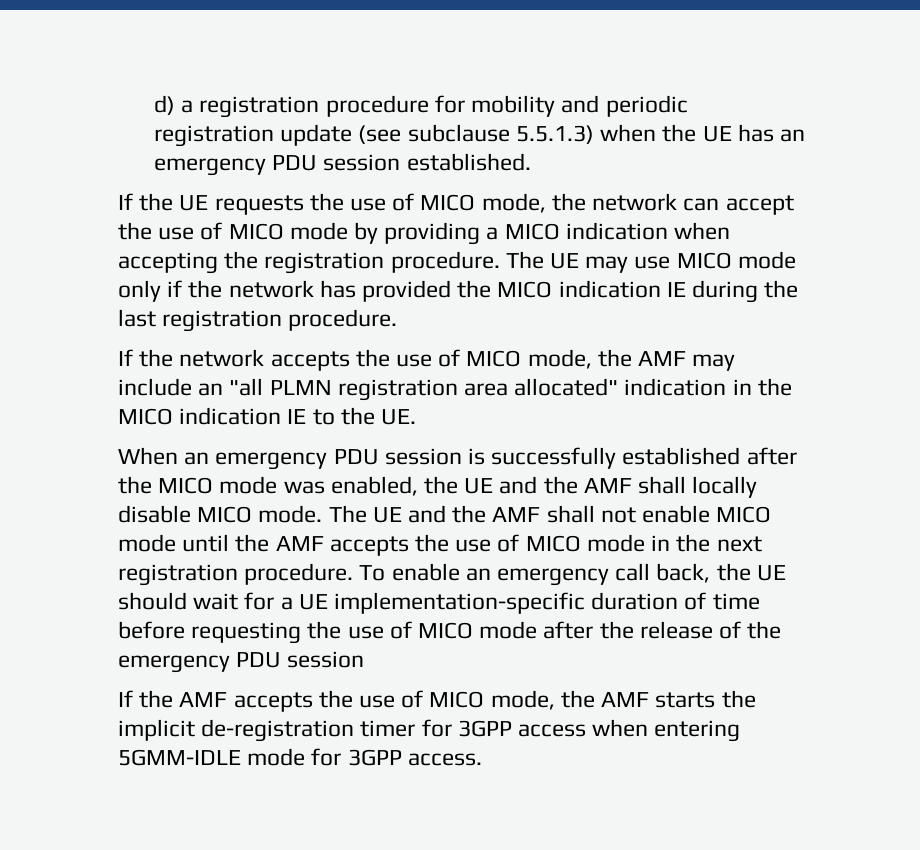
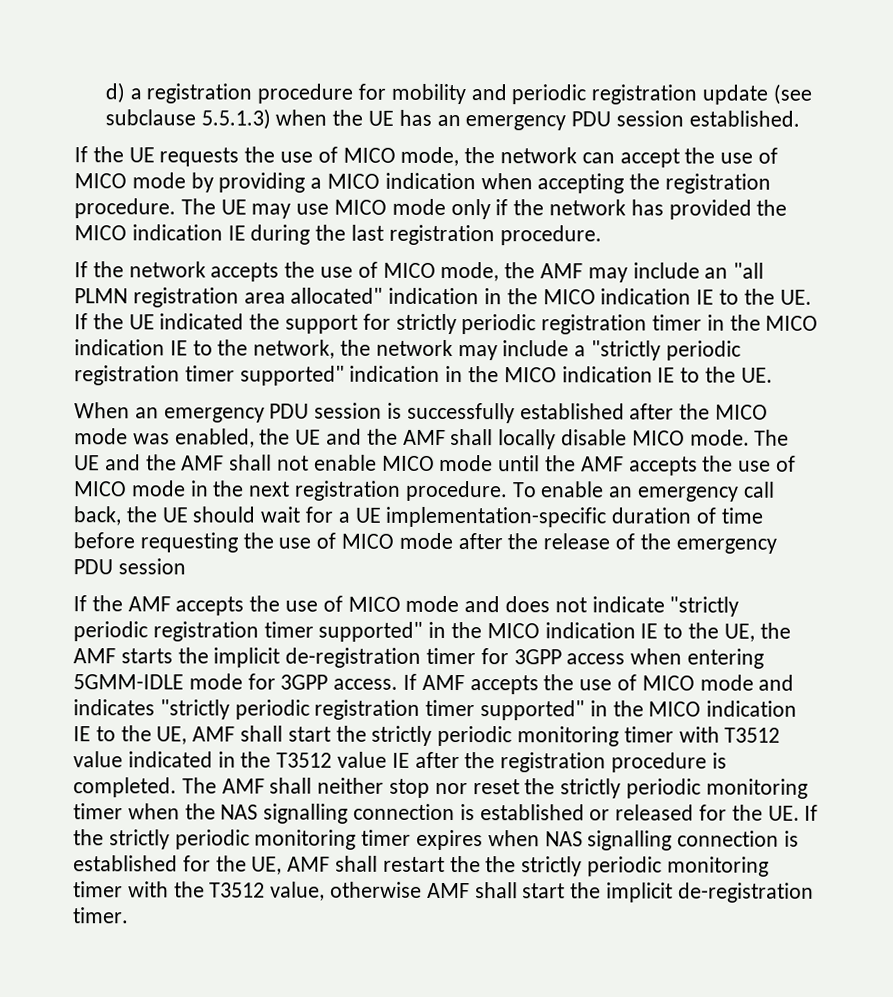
(417, 417) none -> [74,313,819,335] [74,339,741,361] [74,365,773,386] If the UE indicated the support for strictly periodic registration timer in the MICO indication IE to the network, the network may include a "strictly periodic registration timer supported" indication in the MICO indication IE to the UE.
[490,690,555,710] mode, -> [405,595,740,617] [73,621,755,642] mode and does not indicate "strictly periodic registration timer supported" in the MICO indication IE to the UE,
(482, 759) none -> [403,673,795,695] [73,699,798,721] [73,725,781,747] [73,751,727,773] [73,777,808,799] [73,803,819,824] [73,829,800,851] [73,855,769,877] [73,881,814,903] [73,907,129,924] If AMF accepts the use of MICO mode and indicates "strictly periodic registration timer supported" in the MICO indication IE to the UE, AMF shall start the strictly periodic monitoring timer with T3512 value indicated in the T3512 value IE after the registration procedure is completed. The AMF shall neither stop nor reset the strictly periodic monitoring timer when the NAS signalling connection is established or released for the UE. If the strictly periodic monitoring timer expires when NAS signalling connection is established for the UE, AMF shall restart the the strictly periodic monitoring timer with the T3512 value, otherwise AMF shall start the implicit de-registration timer.

